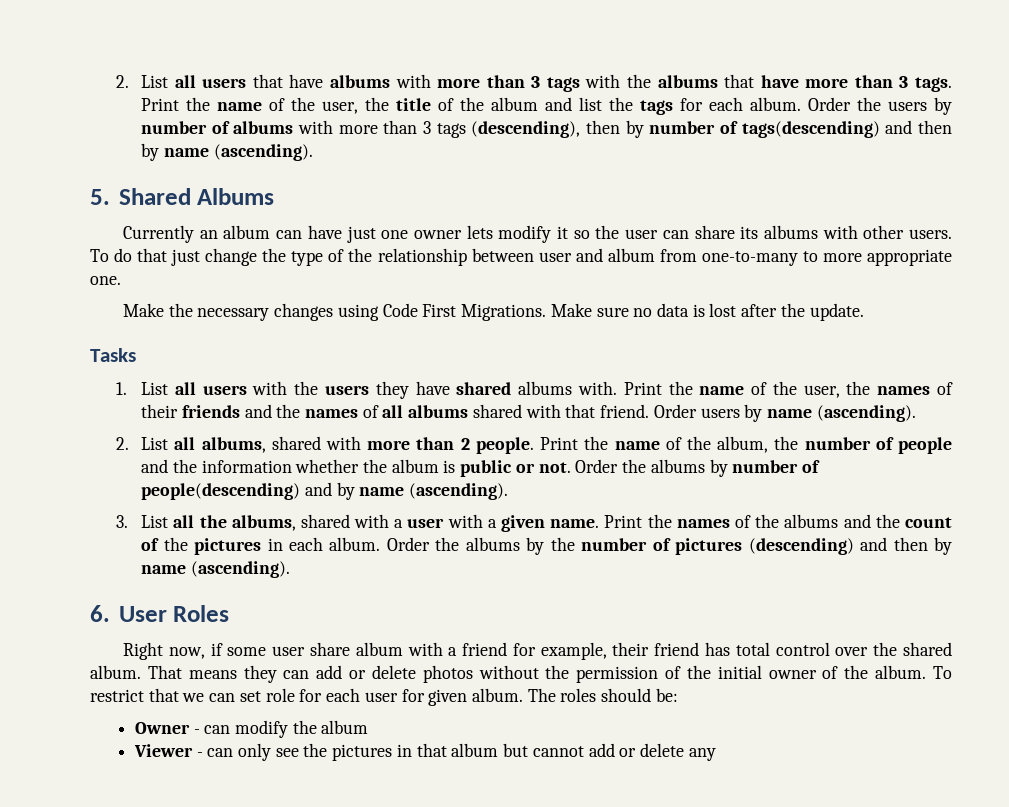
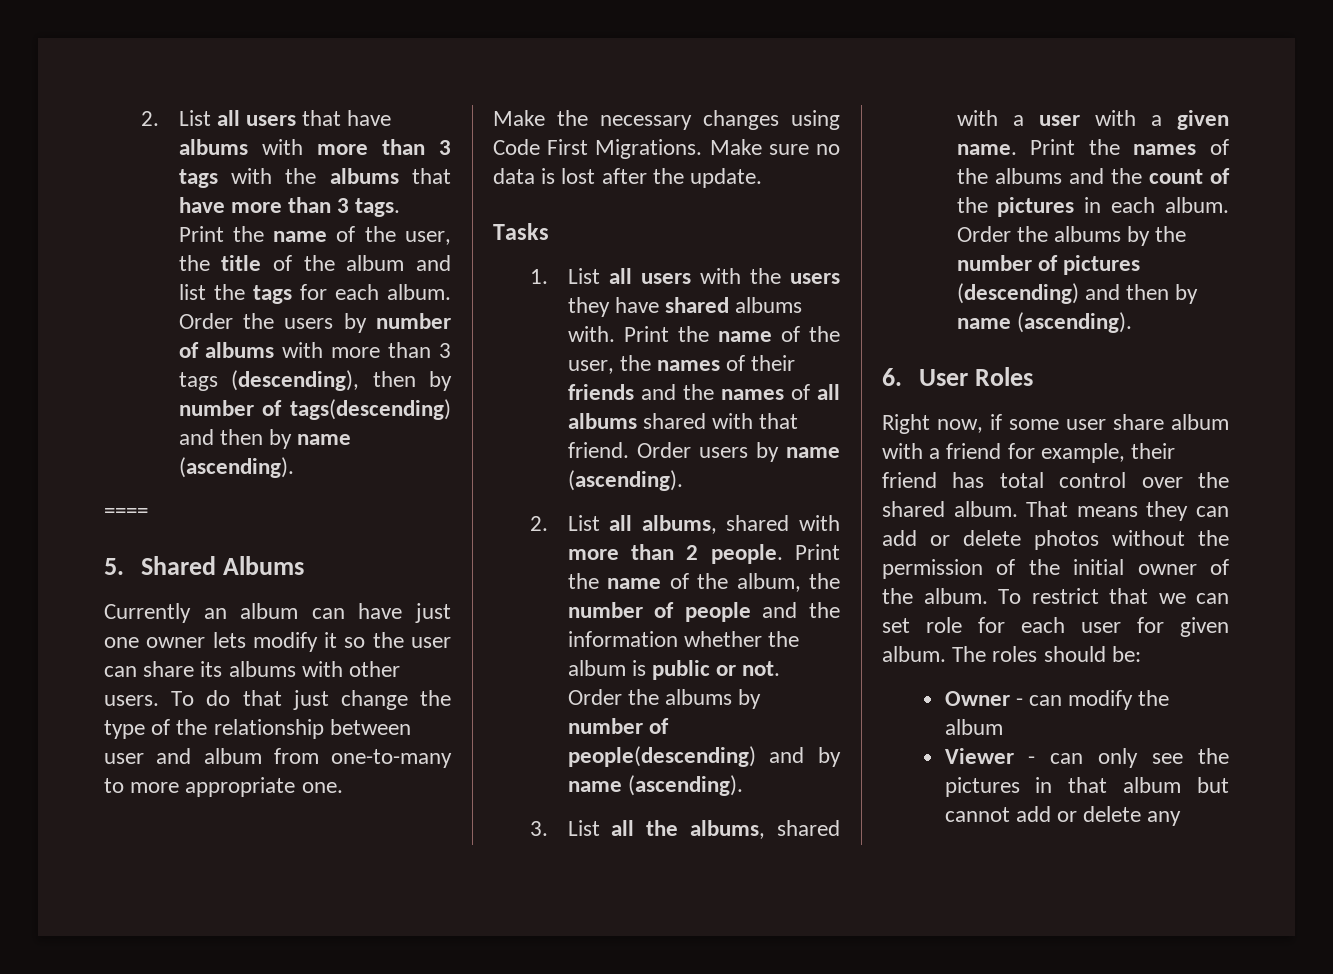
(313, 152) none -> [104,508,148,518] // ====

